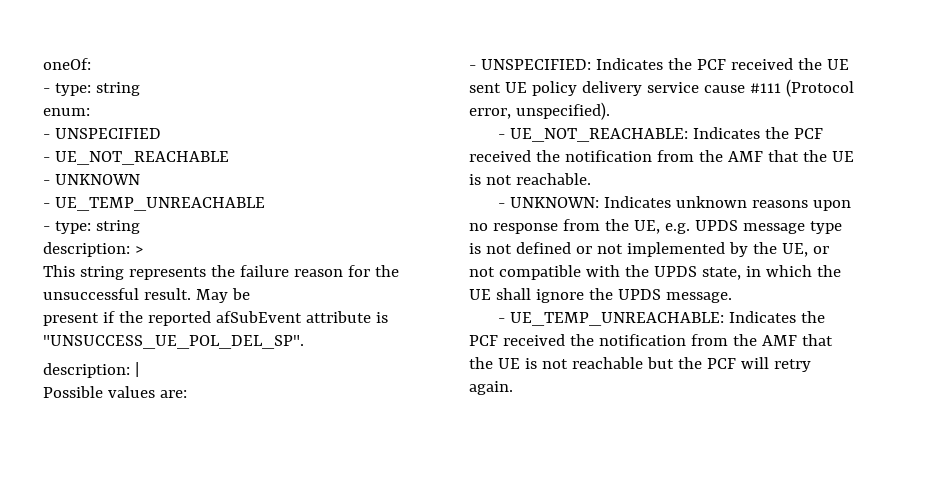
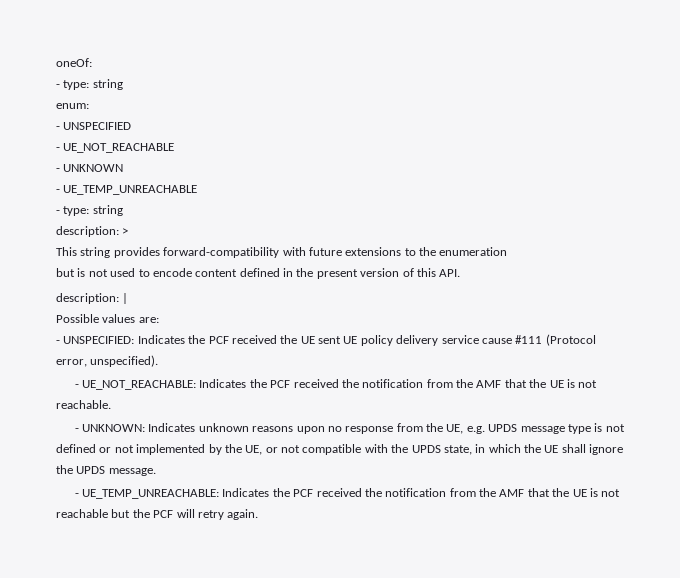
[128,265,399,280] [43,288,250,303] [43,311,388,326] [43,335,304,349] represents the failure reason for the unsuccessful result. May be // present if the reported afSubEvent attribute is "UNSUCCESS_UE_POL_DEL_SP". -> [113,247,508,258] [56,268,461,279] provides forward-compatibility with future extensions to the enumeration // but is not used to encode content defined in the present version of this API.

